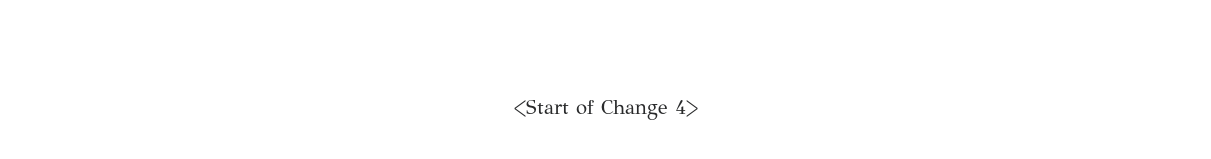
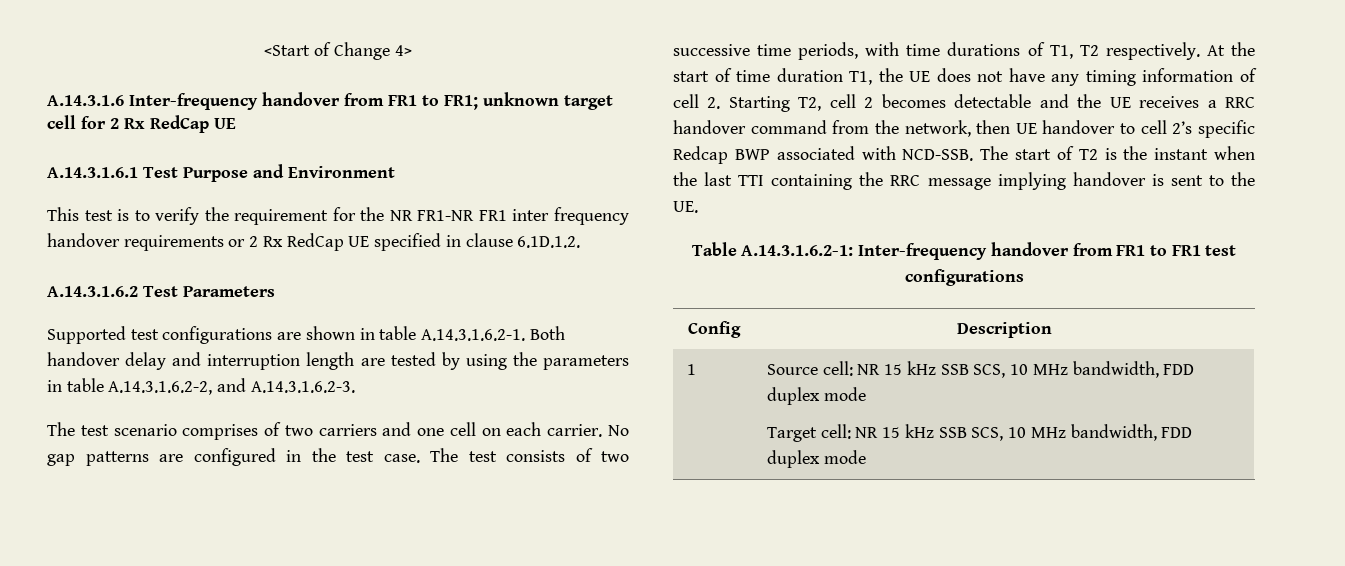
(698, 108) none -> [47,92,613,110] [47,115,236,133] [47,164,395,182] [47,207,630,225] [47,233,581,251] [47,286,275,297] [47,326,565,344] [47,352,630,370] [47,378,355,395] [47,422,629,440] [47,448,629,466] [673,42,1255,60] [673,68,1257,86] [673,94,1255,112] [673,120,1255,138] [673,146,1255,164] [673,172,1255,190] [673,201,698,213] [691,242,1237,260] [904,269,1024,286] [687,321,741,338] [956,322,1052,338] [686,364,696,375] [766,361,1195,378] [766,387,866,405] [766,424,1193,442] [766,450,866,468] // A.14.3.1.6 Inter-frequency handover from FR1 to FR1; unknown target cell for 2 Rx RedCap UE // A.14.3.1.6.1 Test Purpose and Environment // This test is to verify the requirement for the NR FR1-NR FR1 inter frequency handover requirements or 2 Rx RedCap UE specified in clause 6.1D.1.2. // A.14.3.1.6.2 Test Parameters // Supported test configurations are shown in table A.14.3.1.6.2-1. Both handover delay and interruption length are tested by using the parameters in table A.14.3.1.6.2-2, and A.14.3.1.6.2-3. // The test scenario comprises of two carriers and one cell on each carrier. No gap patterns are configured in the test case. The test consists of two successive time periods, with time durations of T1, T2 respectively. At the start of time duration T1, the UE does not have any timing information of cell 2. Starting T2, cell 2 becomes detectable and the UE receives a RRC handover command from the network, then UE handover to cell 2’s specific Redcap BWP associated with NCD-SSB. The start of T2 is the instant when the last TTI containing the RRC message implying handover is sent to the UE. // Table A.14.3.1.6.2-1: Inter-frequency handover from FR1 to FR1 test configurations // Config | Description // 1 | Source cell: NR 15 kHz SSB SCS, 10 MHz bandwidth, FDD duplex mode // Target cell: NR 15 kHz SSB SCS, 10 MHz bandwidth, FDD duplex mode

